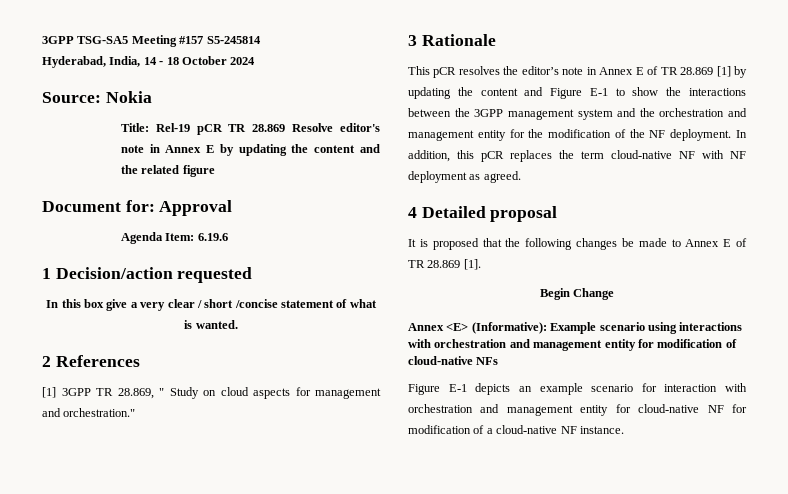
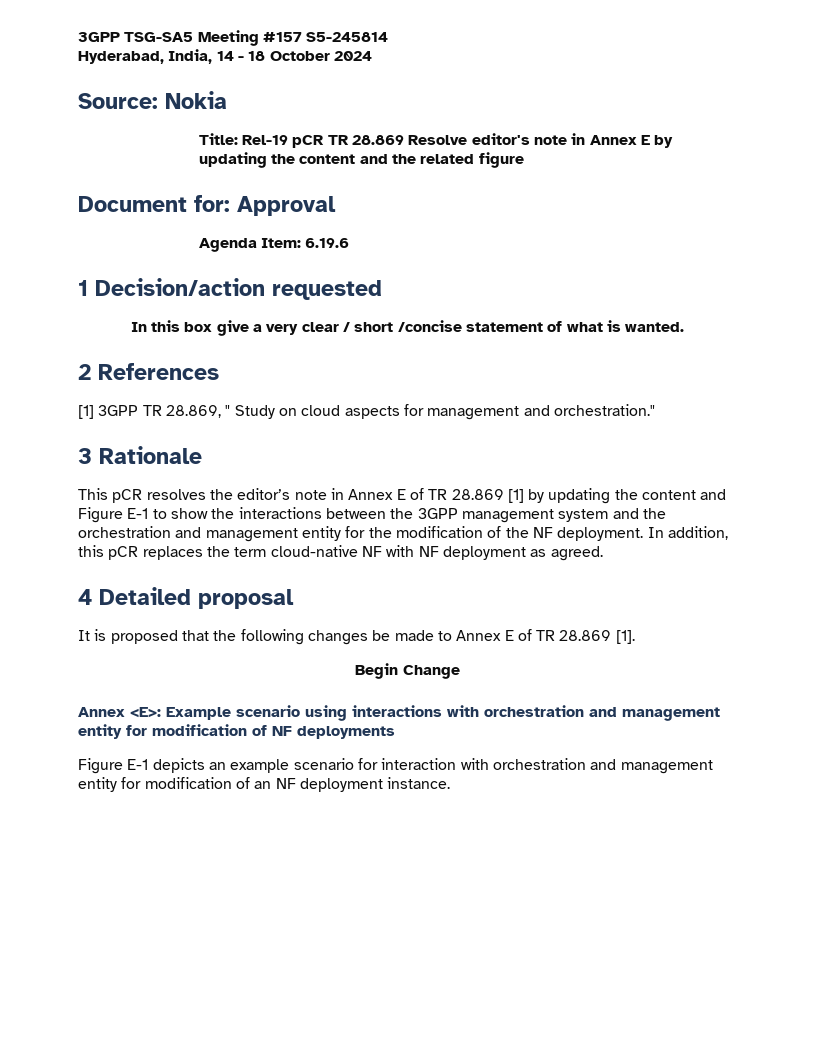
[446,322,547,334] <E> (Informative): -> [130,707,161,718] <E>:
[408,356,499,365] cloud-native NFs -> [272,726,395,739] NF deployments
[638,404,747,413] [408,425,577,434] cloud-native NF for modification of a cloud-native NF -> [144,777,383,792] modification of an NF deployment

